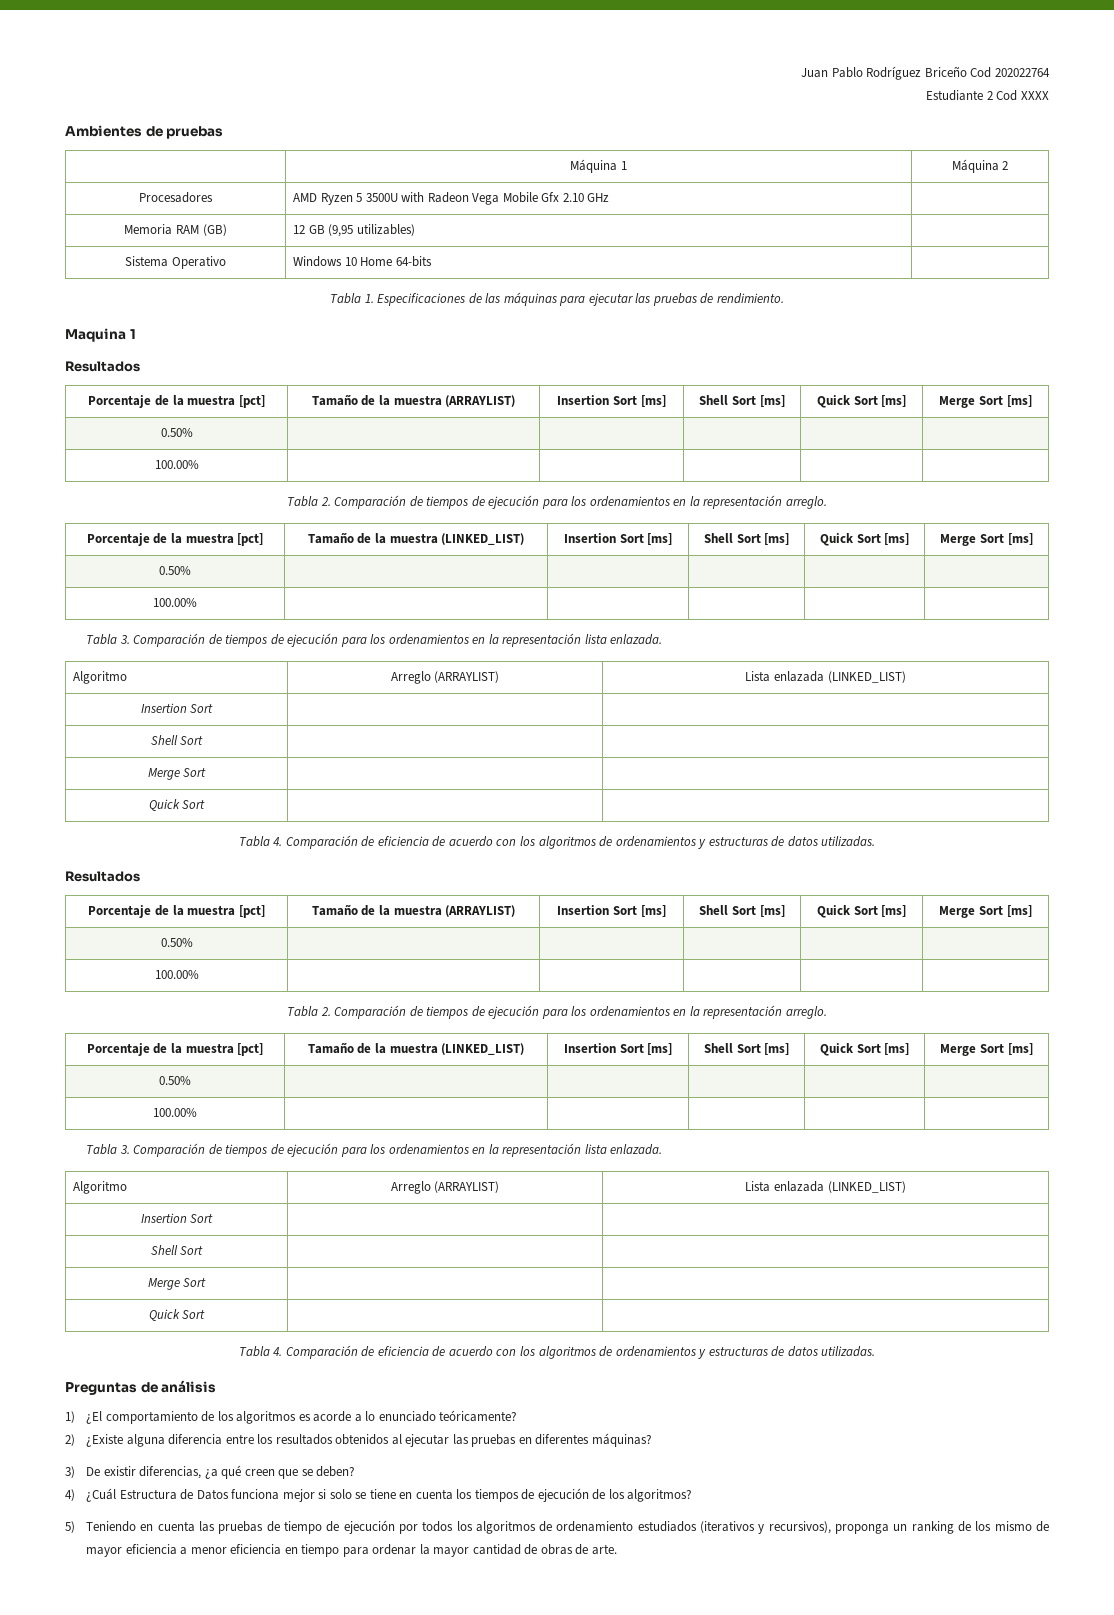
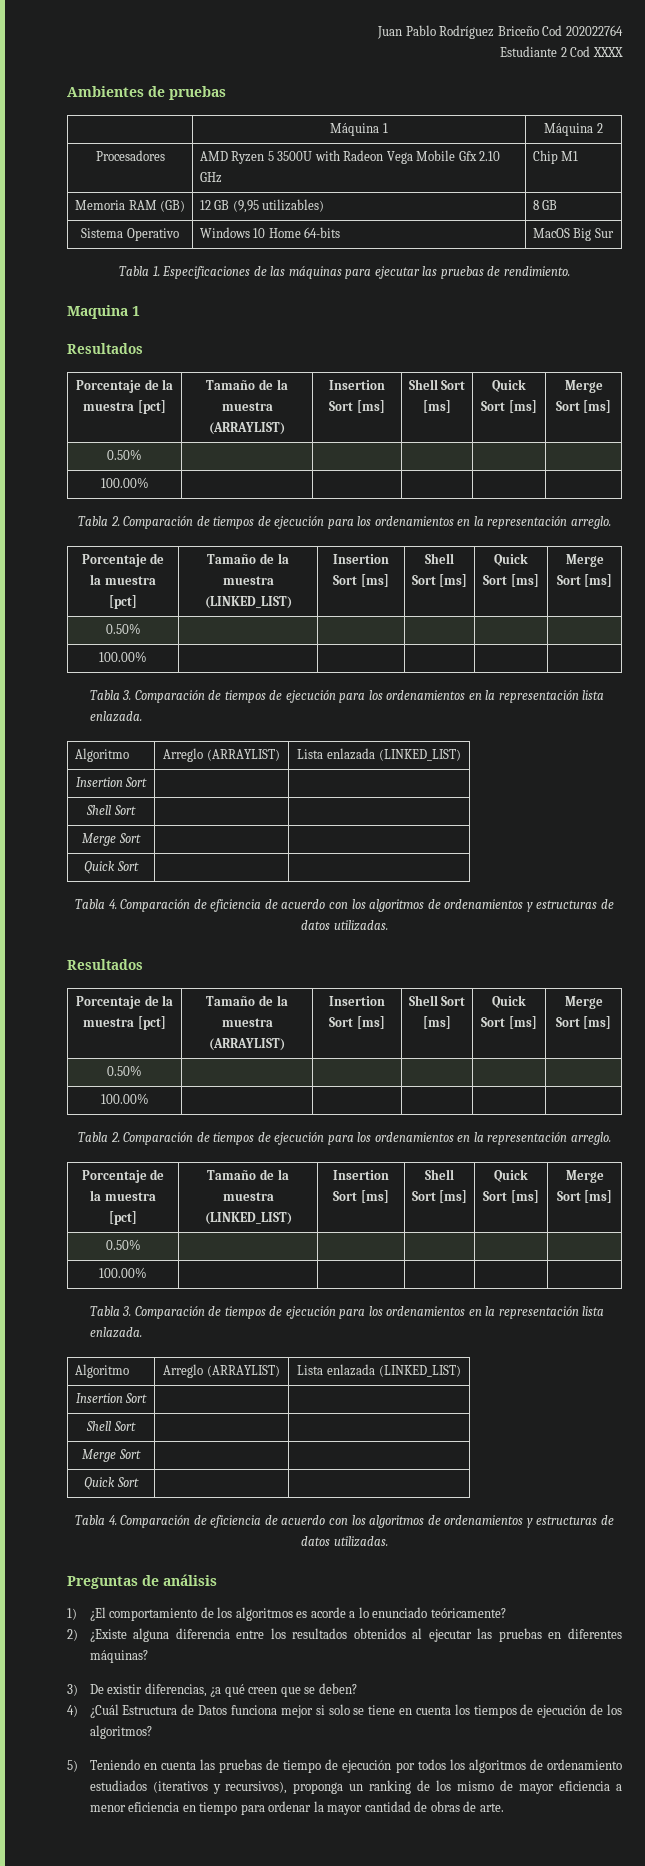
(610, 197) none -> [532,150,579,164] Chip M1
(415, 230) none -> [532,200,558,210] 8 GB
(432, 261) none -> [532,228,614,241] MacOS Big Sur

